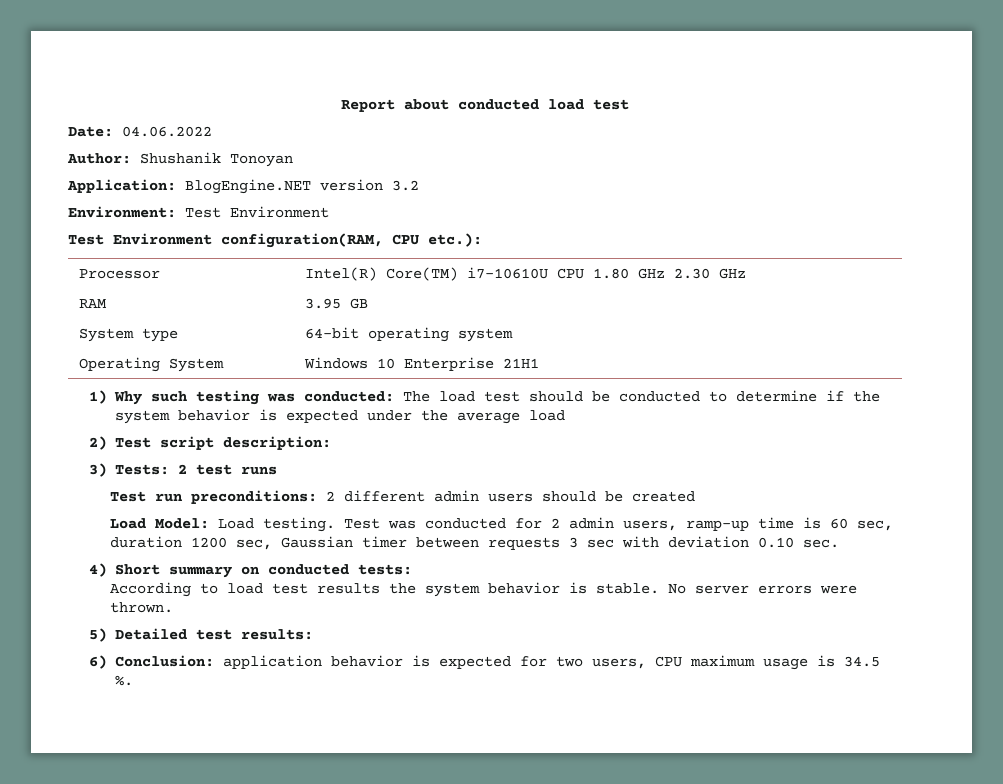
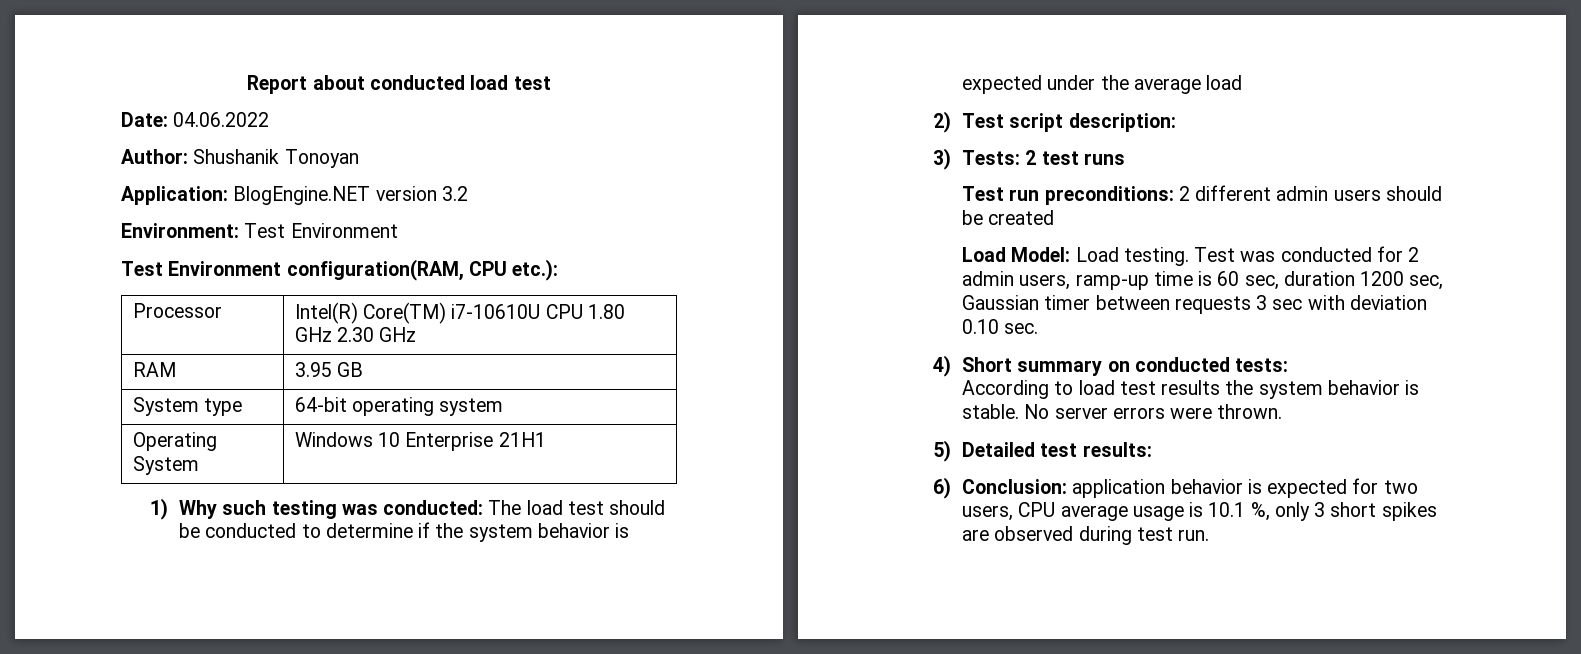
[689,655,755,667] maximum -> [1060,505,1128,521] average
[843,656,880,667] [114,675,133,686] 34.5 %. -> [1208,502,1437,521] [962,526,1210,545] 10.1 %, only 3 short spikes are observed during test run.

